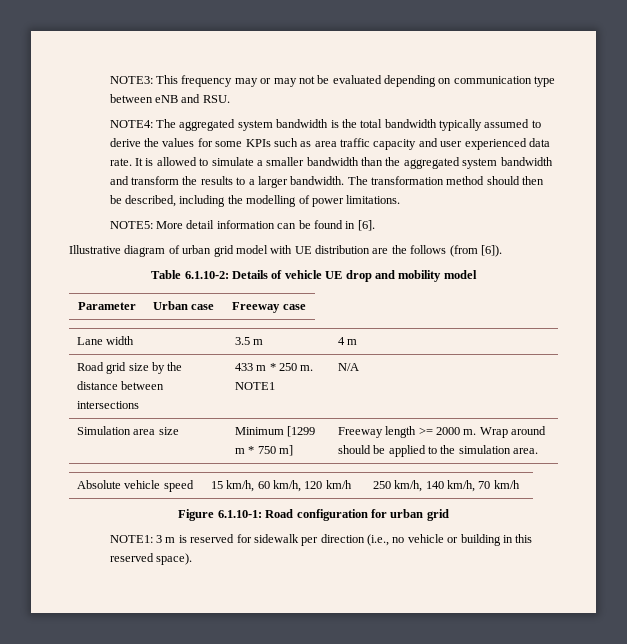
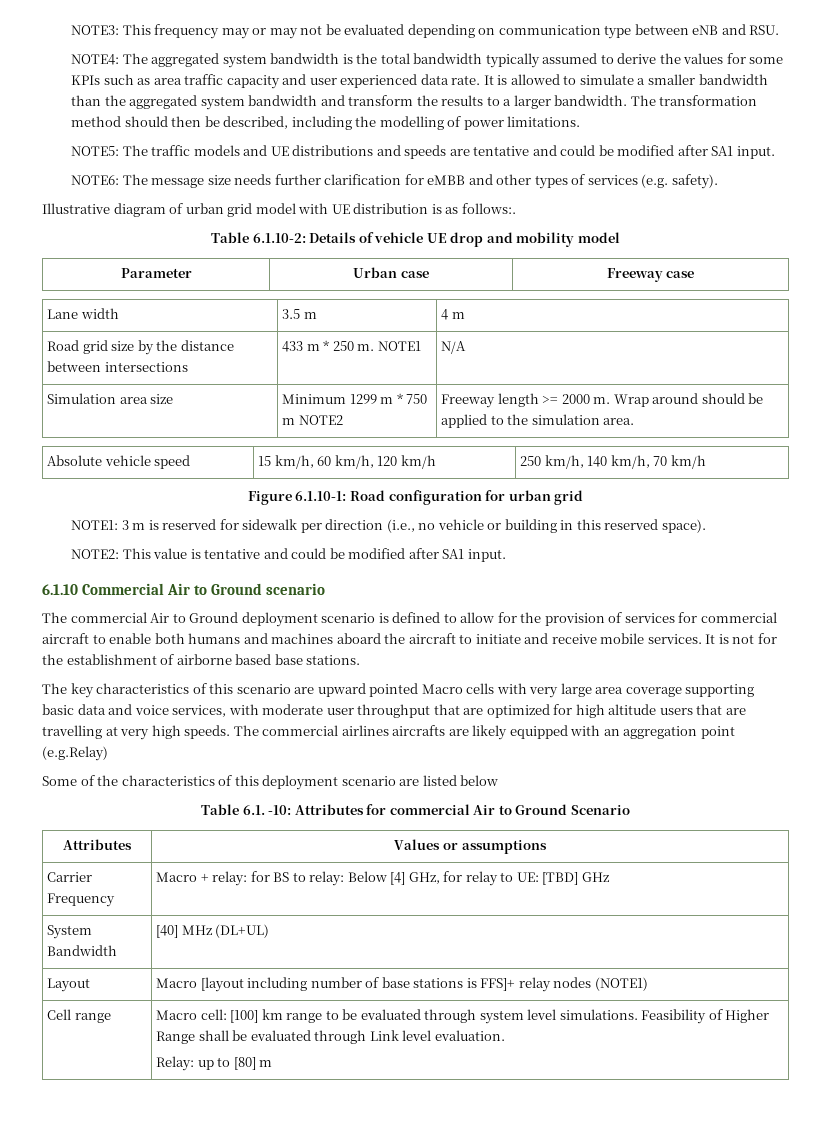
[156,220,375,231] More detail information can be found in [6]. -> [122,145,775,159] [71,174,718,189] The traffic models and UE distributions and speeds are tentative and could be modified after SA1 input. // NOTE6: The message size needs further clarification for eMBB and other types of services (e.g. safety).
[372,245,502,257] are the follows (from [6]). -> [431,203,516,214] is as follows:.
[287,426,316,437] [1299 -> [349,394,377,404] 1299
[279,445,294,456] m] -> [282,415,343,425] m NOTE2
(193, 559) none -> [71,548,506,562] [42,583,325,595] [42,612,777,627] [42,633,777,644] [42,654,361,665] [42,683,755,698] [42,704,746,718] [42,725,735,740] [42,746,108,761] [42,775,499,790] [201,804,630,815] [63,839,132,850] [394,839,547,854] [47,872,93,882] [47,893,116,907] [156,871,610,886] [47,925,93,939] [47,945,118,956] [156,924,270,938] [47,978,91,992] [156,977,648,992] [47,1009,111,1023] [156,1009,770,1024] [156,1030,505,1044] [156,1056,273,1071] // NOTE2: This value is tentative and could be modified after SA1 input. // 6.1.10 Commercial Air to Ground scenario // The commercial Air to Ground deployment scenario is defined to allow for the provision of services for commercial aircraft to enable both humans and machines aboard the aircraft to initiate and receive mobile services. It is not for the establishment of airborne based base stations. // The key characteristics of this scenario are upward pointed Macro cells with very large area coverage supporting basic data and voice services, with moderate user throughput that are optimized for high altitude users that are travelling at very high speeds. The commercial airlines aircrafts are likely equipped with an aggregation point (e.g.Relay) // Some of the characteristics of this deployment scenario are listed below // Table 6.1. -10: Attributes for commercial Air to Ground Scenario // Attributes | Values or assumptions // Carrier Frequency | Macro + relay: for BS to relay: Below [4] GHz, for relay to UE: [TBD] GHz // System Bandwidth | [40] MHz (DL+UL) // Layout | Macro [layout including number of base stations is FFS]+ relay nodes (NOTE1) // Cell range | Macro cell: [100] km range to be evaluated through system level simulations. Feasibility of Higher Range shall be evaluated through Link level evaluation. // Relay: up to [80] m

